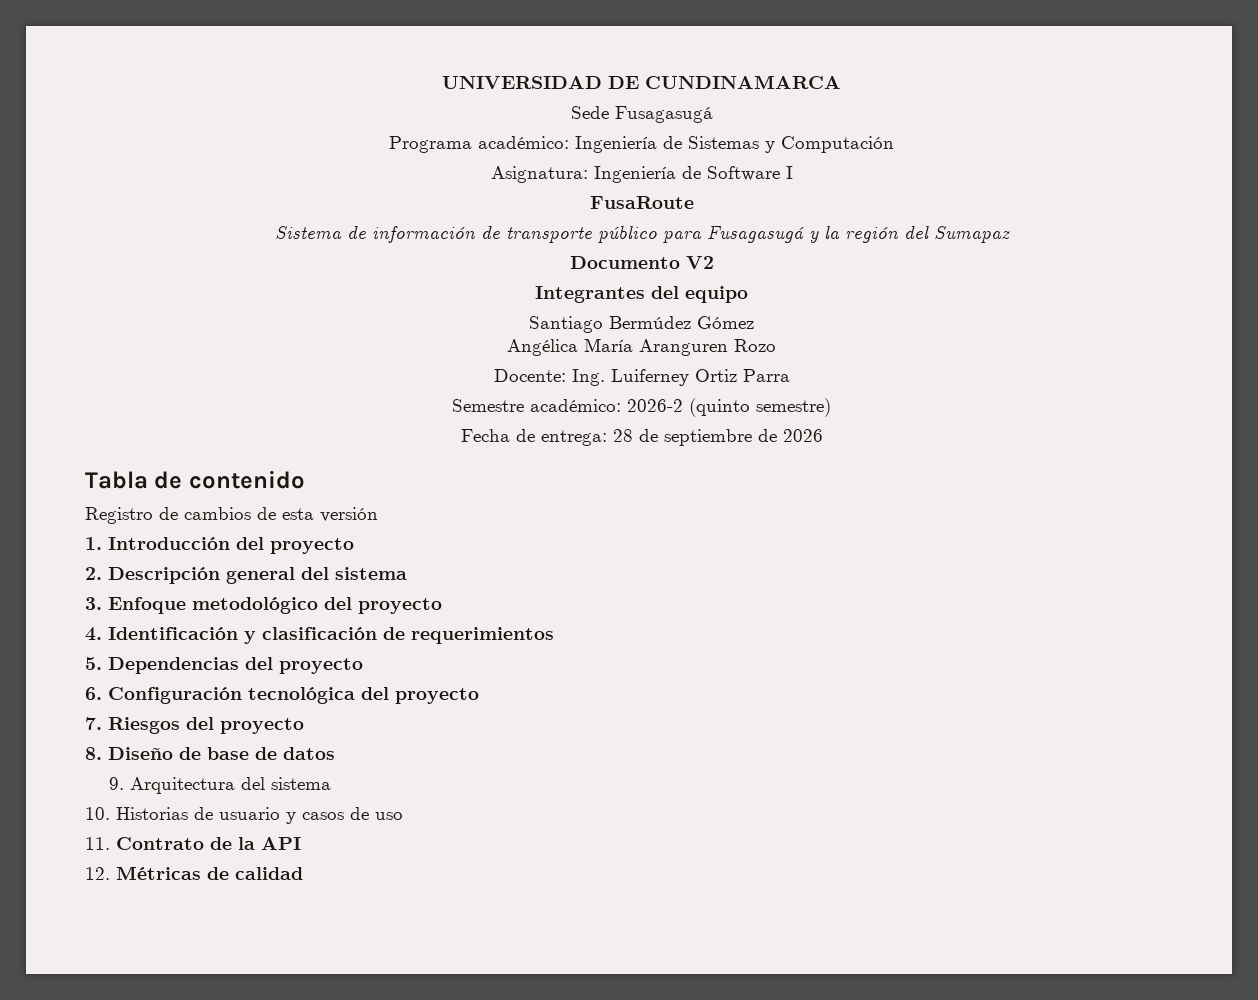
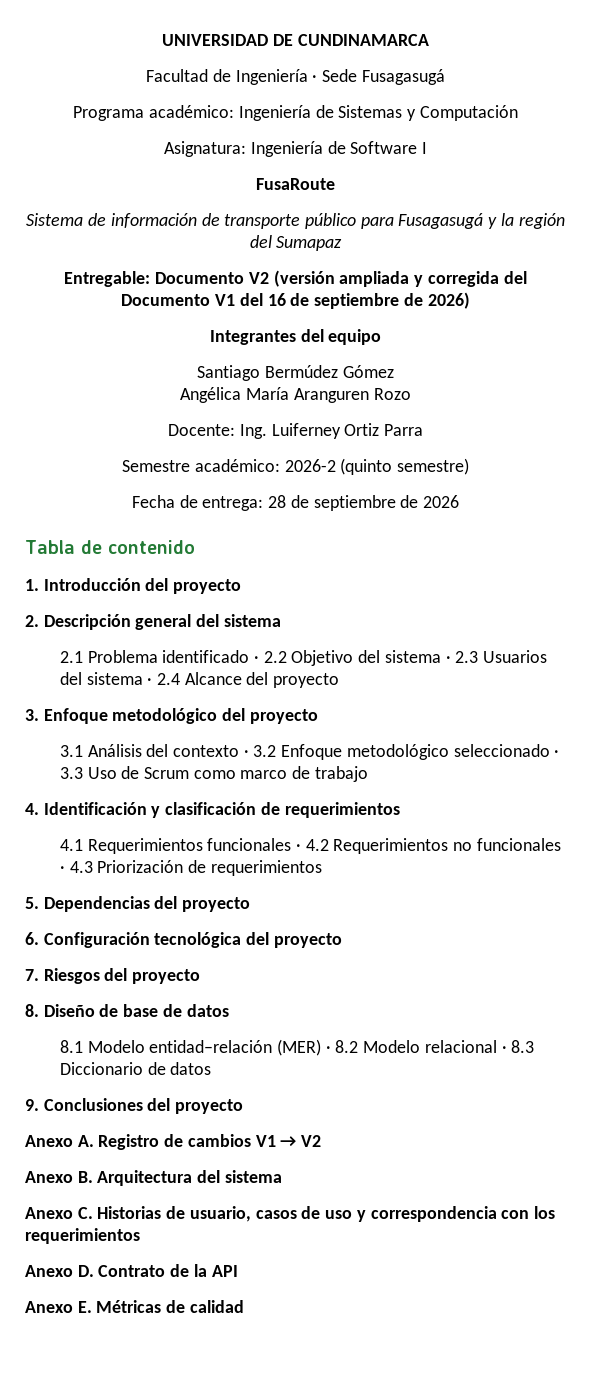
(841, 82) none -> [146,69,318,85] Facultad de Ingeniería ·
(1010, 234) none -> [64,271,151,287] Entregable:
(714, 262) none -> [273,270,527,287] [121,292,470,309] (versión ampliada y corregida del Documento V1 del 16 de septiembre de 2026)
[85,507,378,524] // Registro de cambios de esta versión -> (195, 547) none
(407, 573) none -> [59,650,548,666] [59,672,340,688] // 2.1 Problema identificado · 2.2 Objetivo del sistema · 2.3 Usuarios del sistema · 2.4 Alcance del proyecto
(442, 606) none -> [59,744,560,760] [59,766,368,782] // 3.1 Análisis del contexto · 3.2 Enfoque metodológico seleccionado · 3.3 Uso de Scrum como marco de trabajo
(554, 635) none -> [59,838,561,854] [59,860,322,876] // 4.1 Requerimientos funcionales · 4.2 Requerimientos no funcionales · 4.3 Priorización de requerimientos
[109,777,332,794] [85,807,403,824] [85,837,110,850] 9. Arquitectura del sistema // 10. Historias de usuario y casos de uso // 11. -> [59,1039,535,1056] [59,1062,212,1075] [25,1098,244,1114] [25,1134,322,1150] [25,1170,282,1186] [25,1206,555,1222] [25,1228,140,1244] [25,1265,94,1277] 8.1 Modelo entidad–relación (MER) · 8.2 Modelo relacional · 8.3 Diccionario de datos // 9. Conclusiones del proyecto // Anexo A. Registro de cambios V1 → V2 // Anexo B. Arquitectura del sistema // Anexo C. Historias de usuario, casos de uso y correspondencia con los requerimientos // Anexo D.
[85,867,110,880] 12. -> [25,1301,92,1313] Anexo E.

